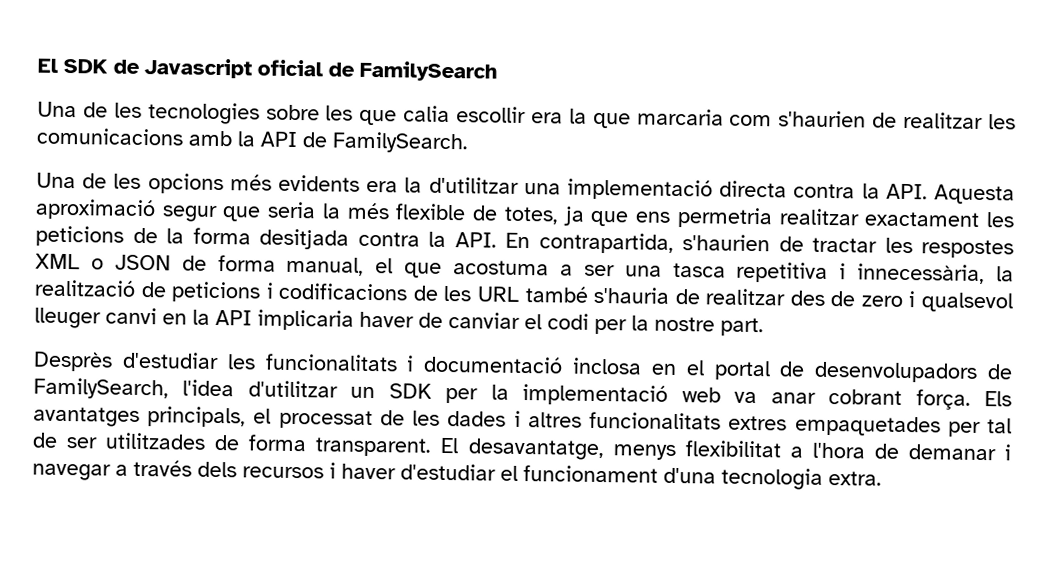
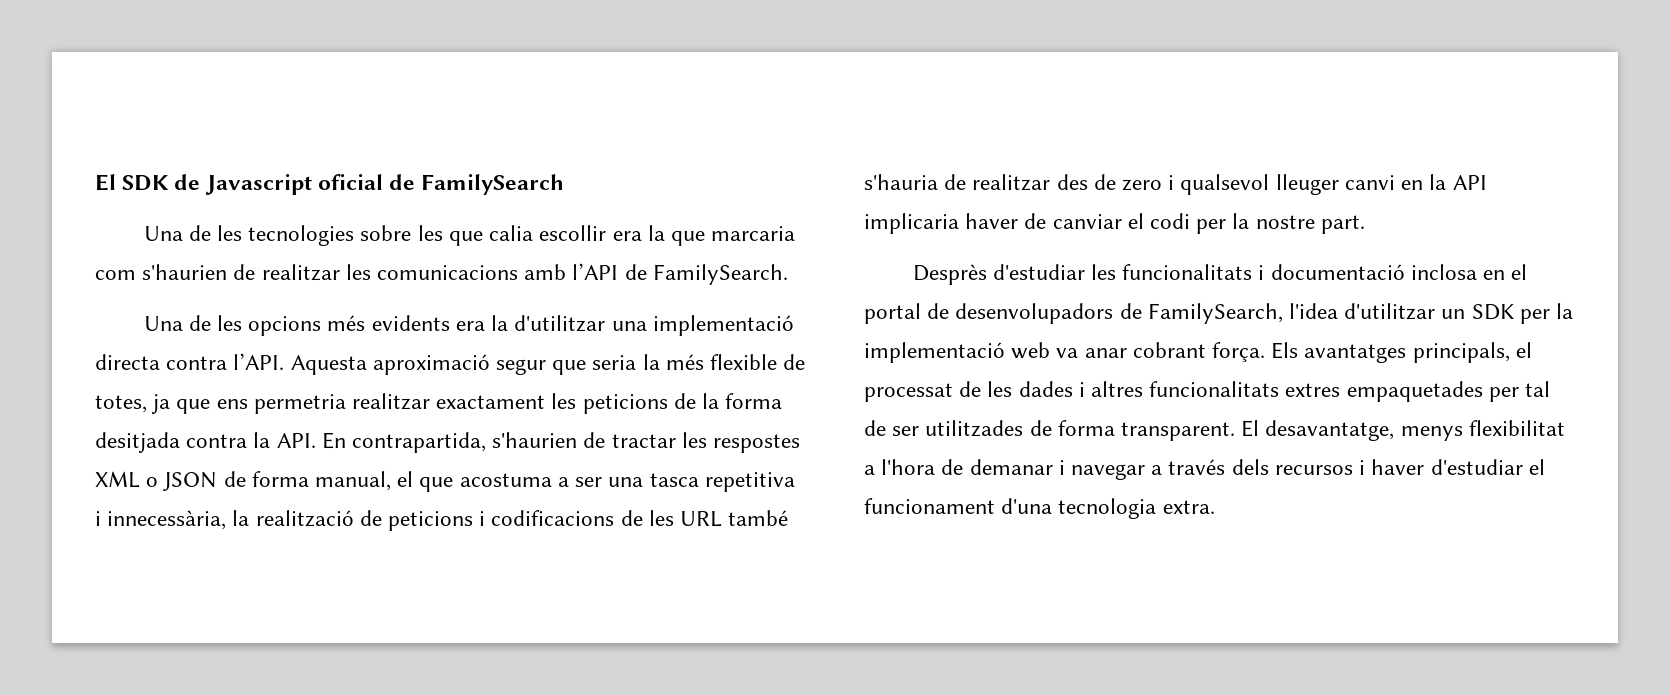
[237,131,297,148] la API -> [572,263,619,280] l’API
[861,183,928,200] la API. -> [233,353,285,370] l’API.

